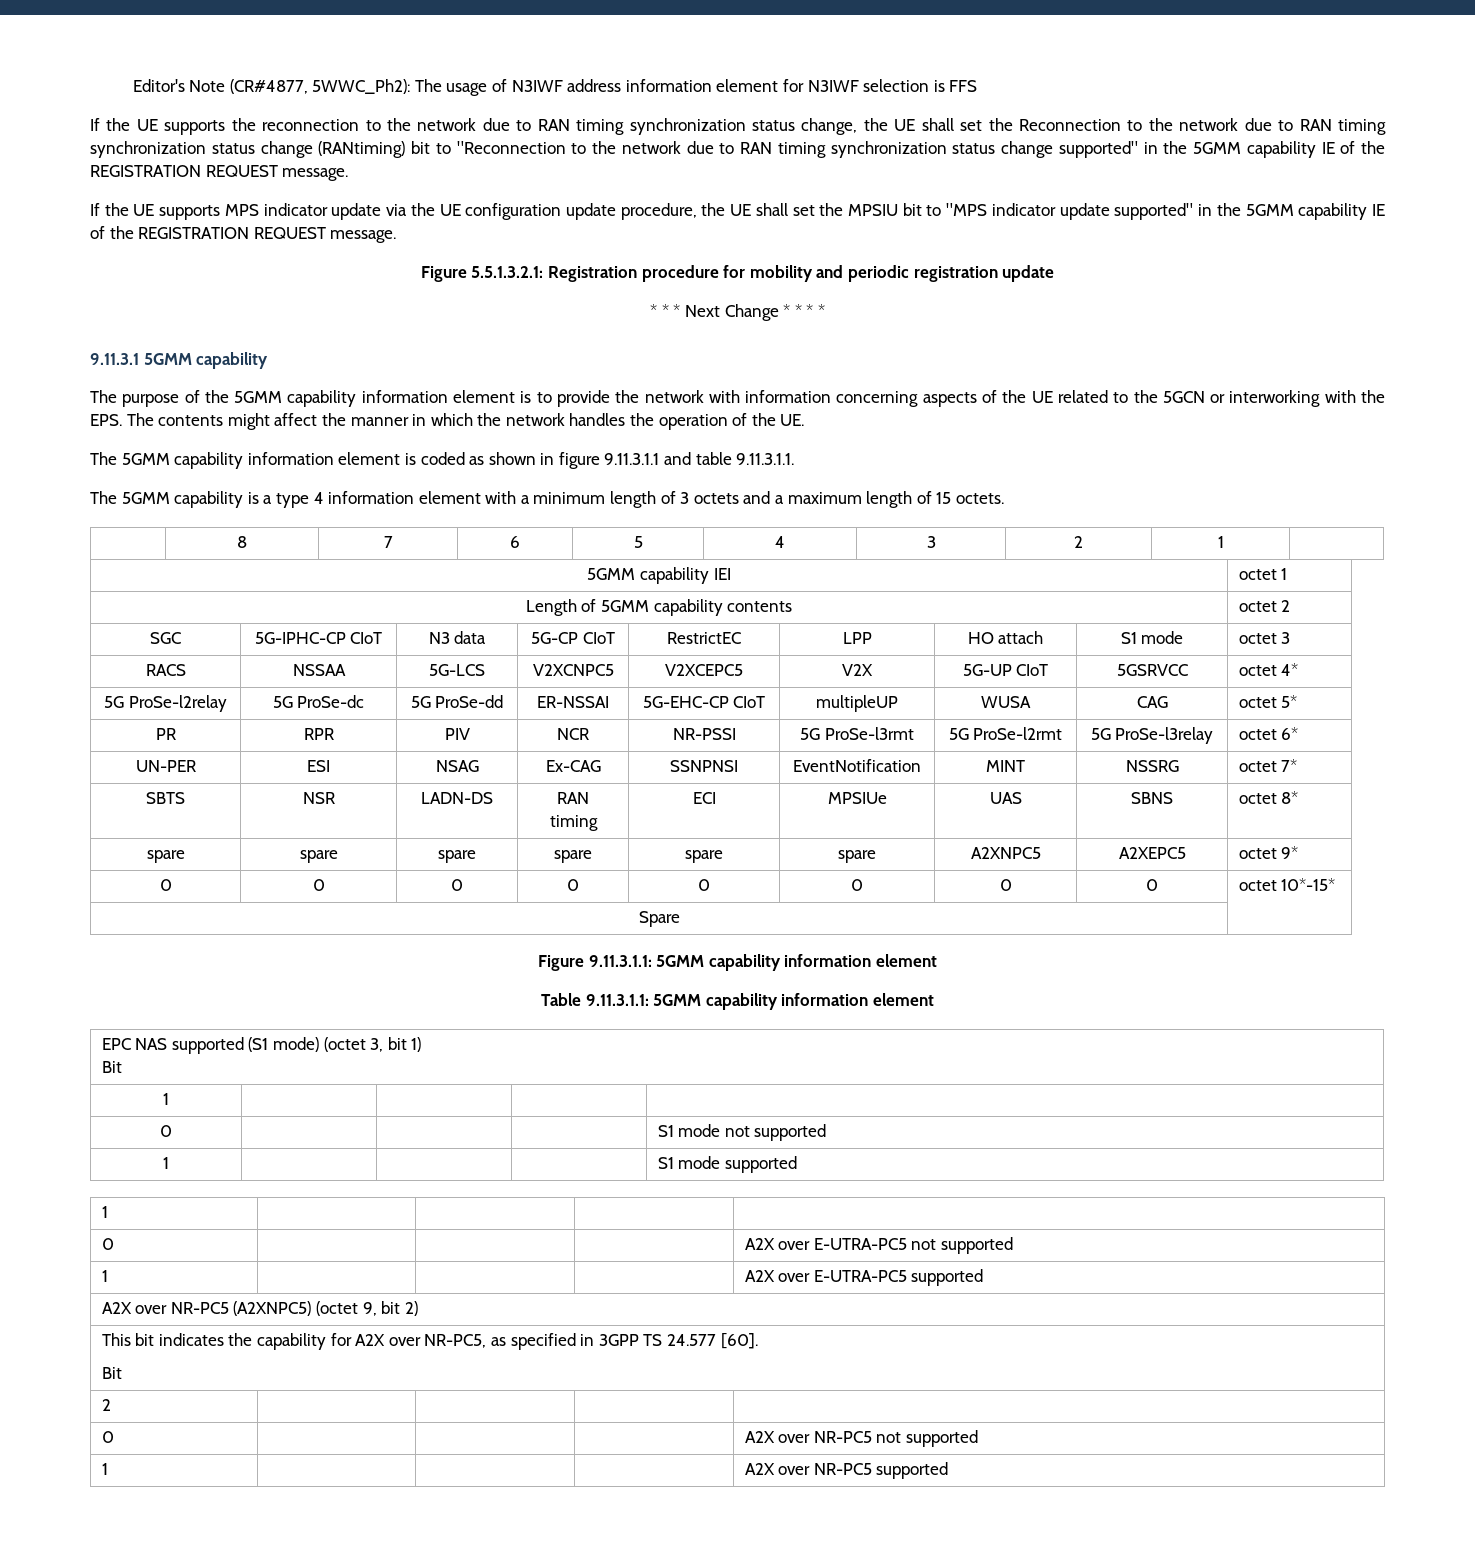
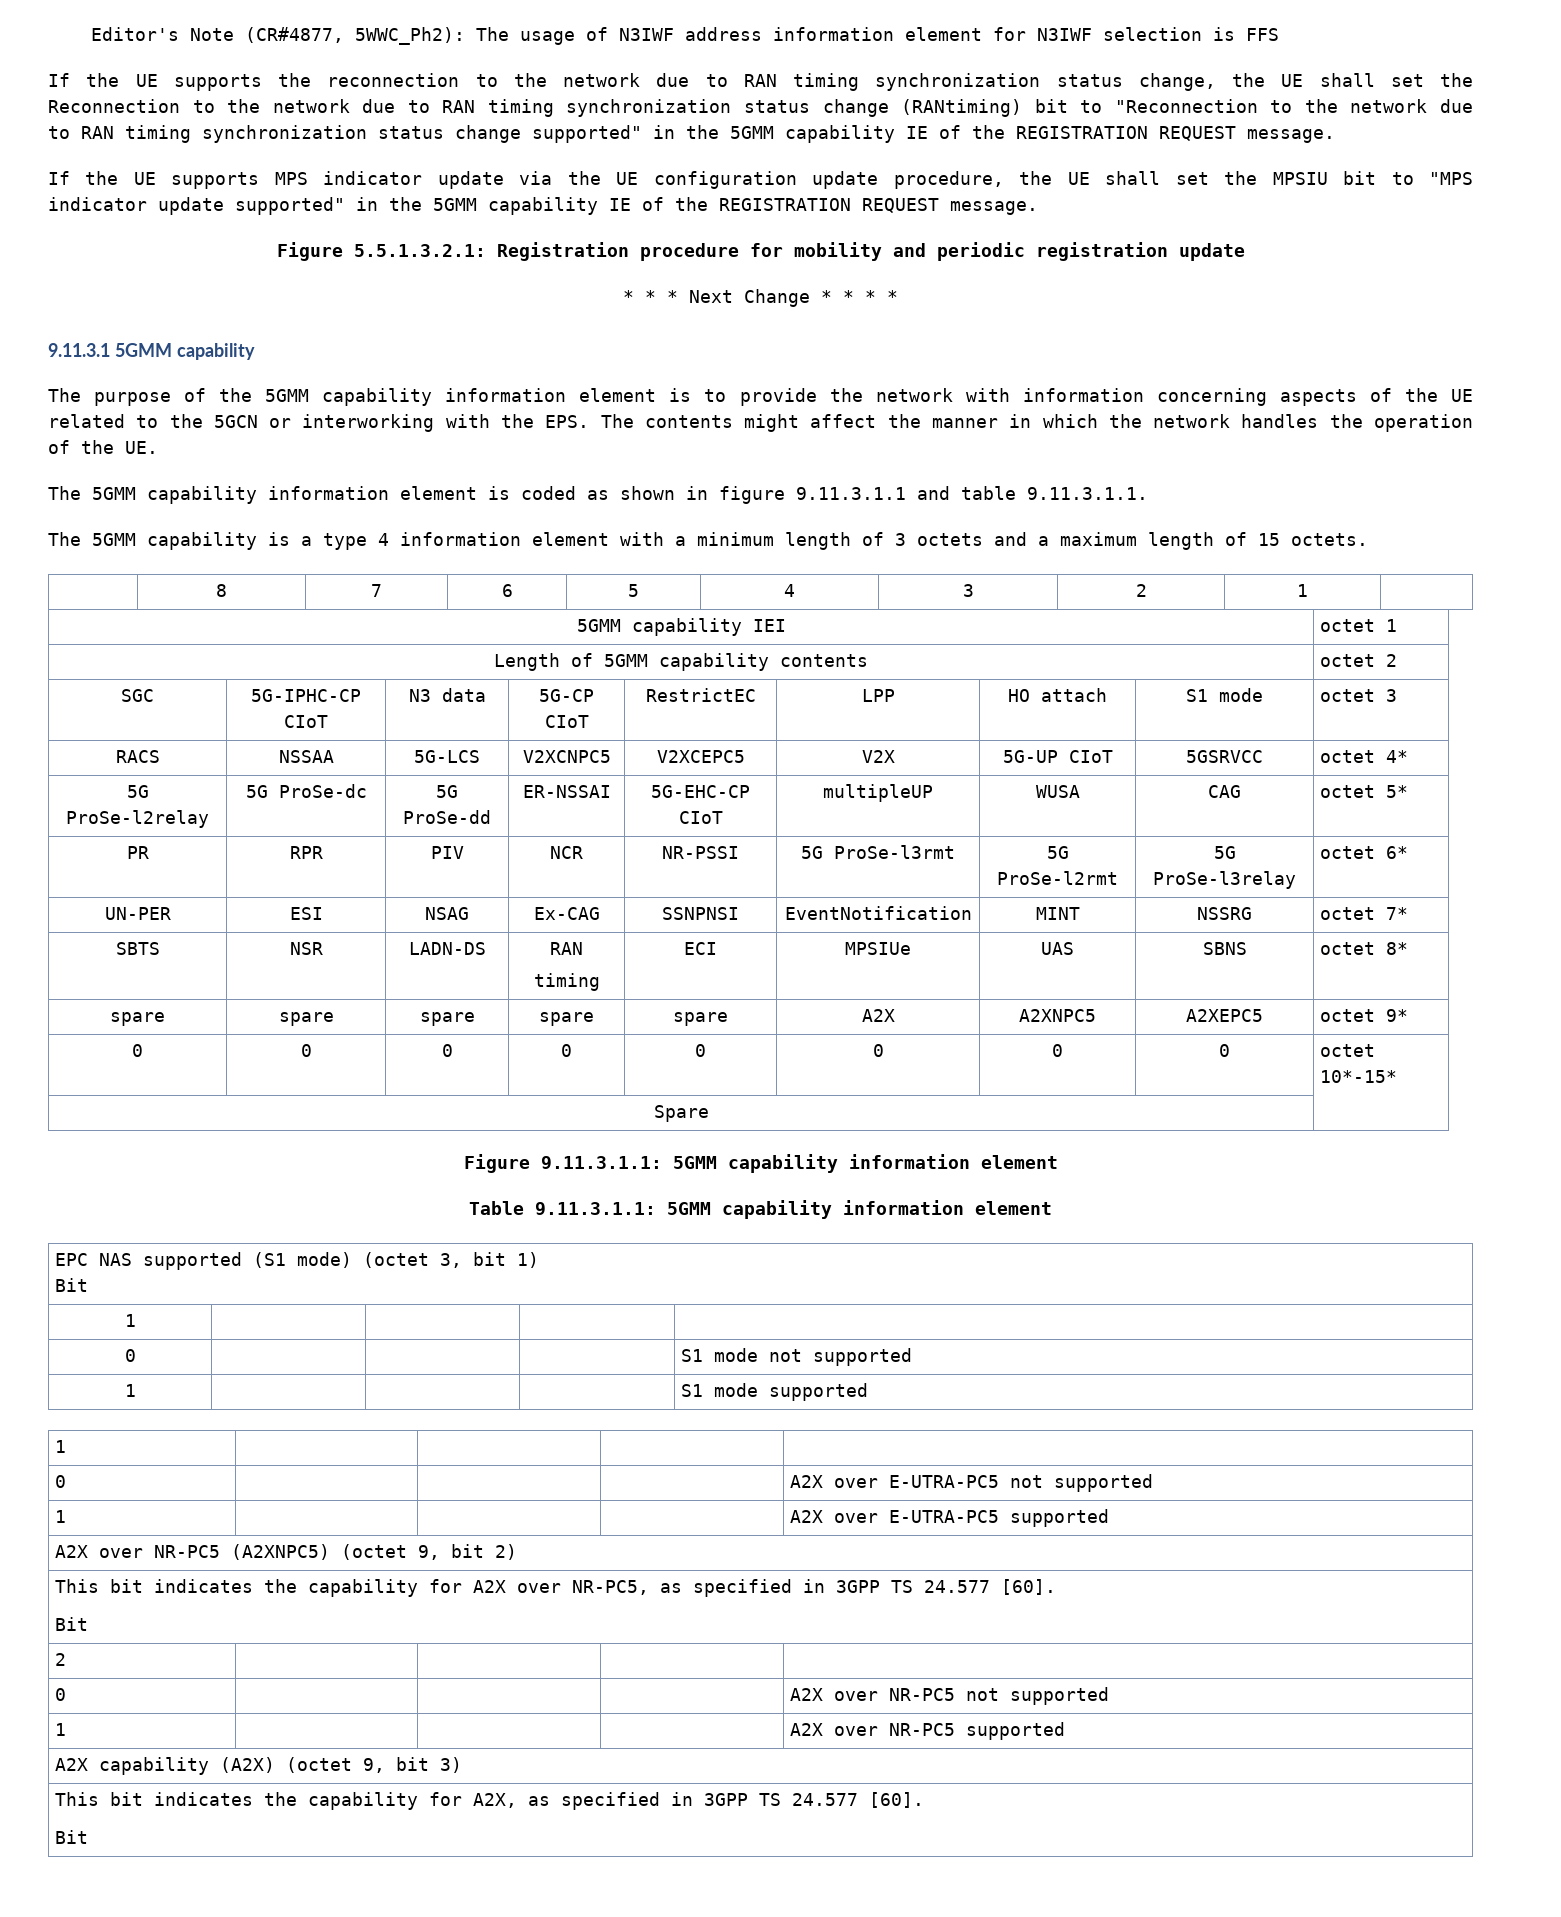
[838,850,876,863] spare -> [861,1009,895,1022] A2X
(949, 1470) none -> [55,1757,463,1775] [55,1792,925,1810] [55,1830,89,1844] // A2X capability (A2X) (octet 9, bit 3) // This bit indicates the capability for A2X, as specified in 3GPP TS 24.577 [60]. // Bit

